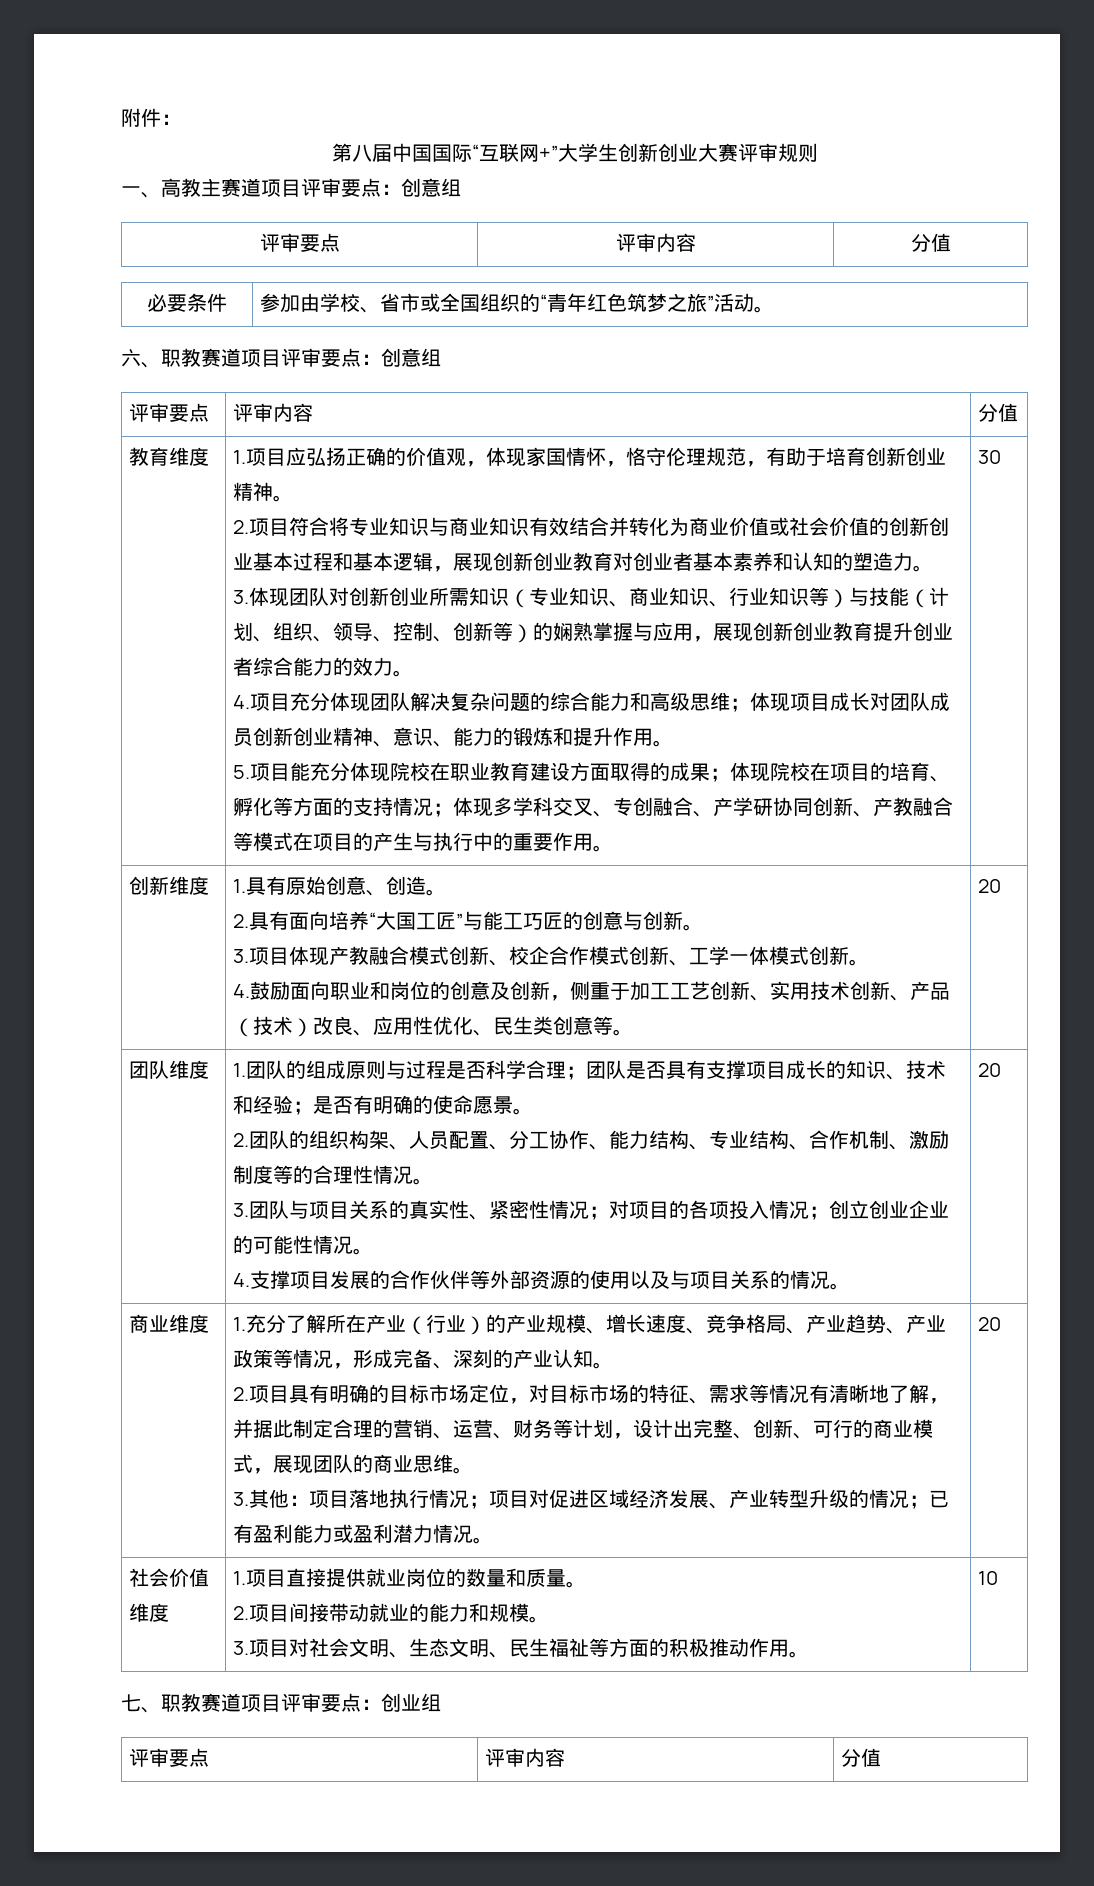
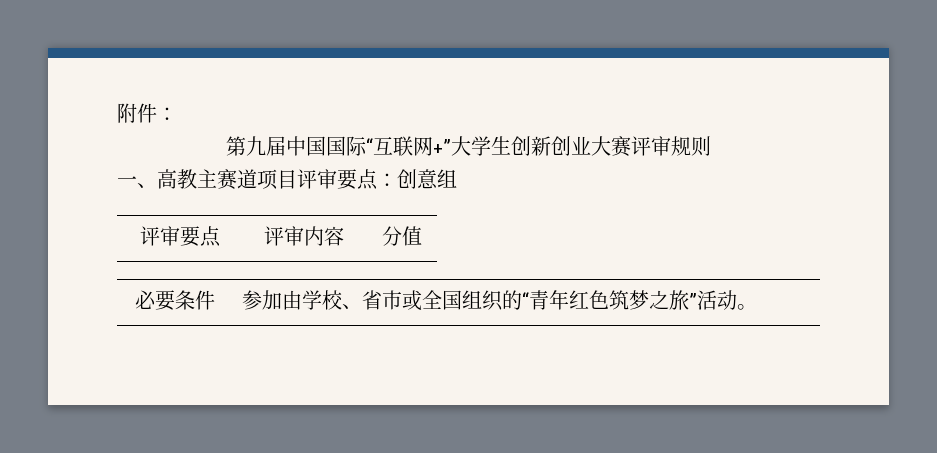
[351,144,372,162] 八 -> [246,136,266,156] 九
[121,348,441,368] [129,403,210,422] [233,403,314,422] [978,403,1019,422] [129,447,210,466] [233,447,947,467] [233,482,294,502] [233,517,950,537] [233,552,934,572] [233,587,950,608] [233,622,954,643] [233,657,414,677] [233,692,951,712] [233,727,674,747] [233,762,951,782] [233,797,954,817] [233,832,614,852] [978,450,1002,464] [129,876,210,895] [233,876,447,896] [233,911,704,931] [233,946,870,966] [233,981,951,1001] [233,1016,634,1037] [978,879,1002,893] [129,1060,210,1079] [233,1060,947,1080] [233,1095,534,1115] [233,1130,950,1150] [233,1165,434,1185] [233,1200,950,1220] [233,1235,374,1255] [233,1270,851,1290] [978,1063,1002,1077] [129,1314,210,1333] [233,1314,947,1335] [233,1349,614,1369] [233,1384,950,1404] [233,1419,934,1439] [233,1454,474,1474] [233,1489,950,1509] [233,1524,494,1544] [978,1317,1002,1331] [129,1568,210,1587] [129,1603,170,1622] [233,1568,587,1588] [233,1603,550,1623] [233,1638,810,1658] [978,1571,999,1585] [121,1693,441,1713] [129,1748,210,1767] [485,1748,566,1767] [841,1748,882,1767] // 六、职教赛道项目评审要点：创意组 // 评审要点 | 评审内容 | 分值 // 教育维度 | 1.项目应弘扬正确的价值观，体现家国情怀，恪守伦理规范，有助于培育创新创业精神。 // 2.项目符合将专业知识与商业知识有效结合并转化为商业价值或社会价值的创新创业基本过程和基本逻辑，展现创新创业教育对创业者基本素养和认知的塑造力。 // 3.体现团队对创新创业所需知识（专业知识、商业知识、行业知识等）与技能（计划、组织、领导、控制、创新等）的娴熟掌握与应用，展现创新创业教育提升创业者综合能力的效力。 // 4.项目充分体现团队解决复杂问题的综合能力和高级思维；体现项目成长对团队成员创新创业精神、意识、能力的锻炼和提升作用。 // 5.项目能充分体现院校在职业教育建设方面取得的成果；体现院校在项目的培育、孵化等方面的支持情况；体现多学科交叉、专创融合、产学研协同创新、产教融合等模式在项目的产生与执行中的重要作用。 | 30 // 创新维度 | 1.具有原始创意、创造。 // 2.具有面向培养“大国工匠”与能工巧匠的创意与创新。 // 3.项目体现产教融合模式创新、校企合作模式创新、工学一体模式创新。 // 4.鼓励面向职业和岗位的创意及创新，侧重于加工工艺创新、实用技术创新、产品（技术）改良、应用性优化、民生类创意等。 | 20 // 团队维度 | 1.团队的组成原则与过程是否科学合理；团队是否具有支撑项目成长的知识、技术和经验；是否有明确的使命愿景。 // 2.团队的组织构架、人员配置、分工协作、能力结构、专业结构、合作机制、激励制度等的合理性情况。 // 3.团队与项目关系的真实性、紧密性情况；对项目的各项投入情况；创立创业企业的可能性情况。 // 4.支撑项目发展的合作伙伴等外部资源的使用以及与项目关系的情况。 | 20 // 商业维度 | 1.充分了解所在产业（行业）的产业规模、增长速度、竞争格局、产业趋势、产业政策等情况，形成完备、深刻的产业认知。 // 2.项目具有明确的目标市场定位，对目标市场的特征、需求等情况有清晰地了解，并据此制定合理的营销、运营、财务等计划，设计出完整、创新、可行的商业模式，展现团队的商业思维。 // 3.其他：项目落地执行情况；项目对促进区域经济发展、产业转型升级的情况；已有盈利能力或盈利潜力情况。 | 20 // 社会价值维度 | 1.项目直接提供就业岗位的数量和质量。 // 2.项目间接带动就业的能力和规模。 // 3.项目对社会文明、生态文明、民生福祉等方面的积极推动作用。 | 10 // 七、职教赛道项目评审要点：创业组 // 评审要点 | 评审内容 | 分值 -> (758, 307) none

